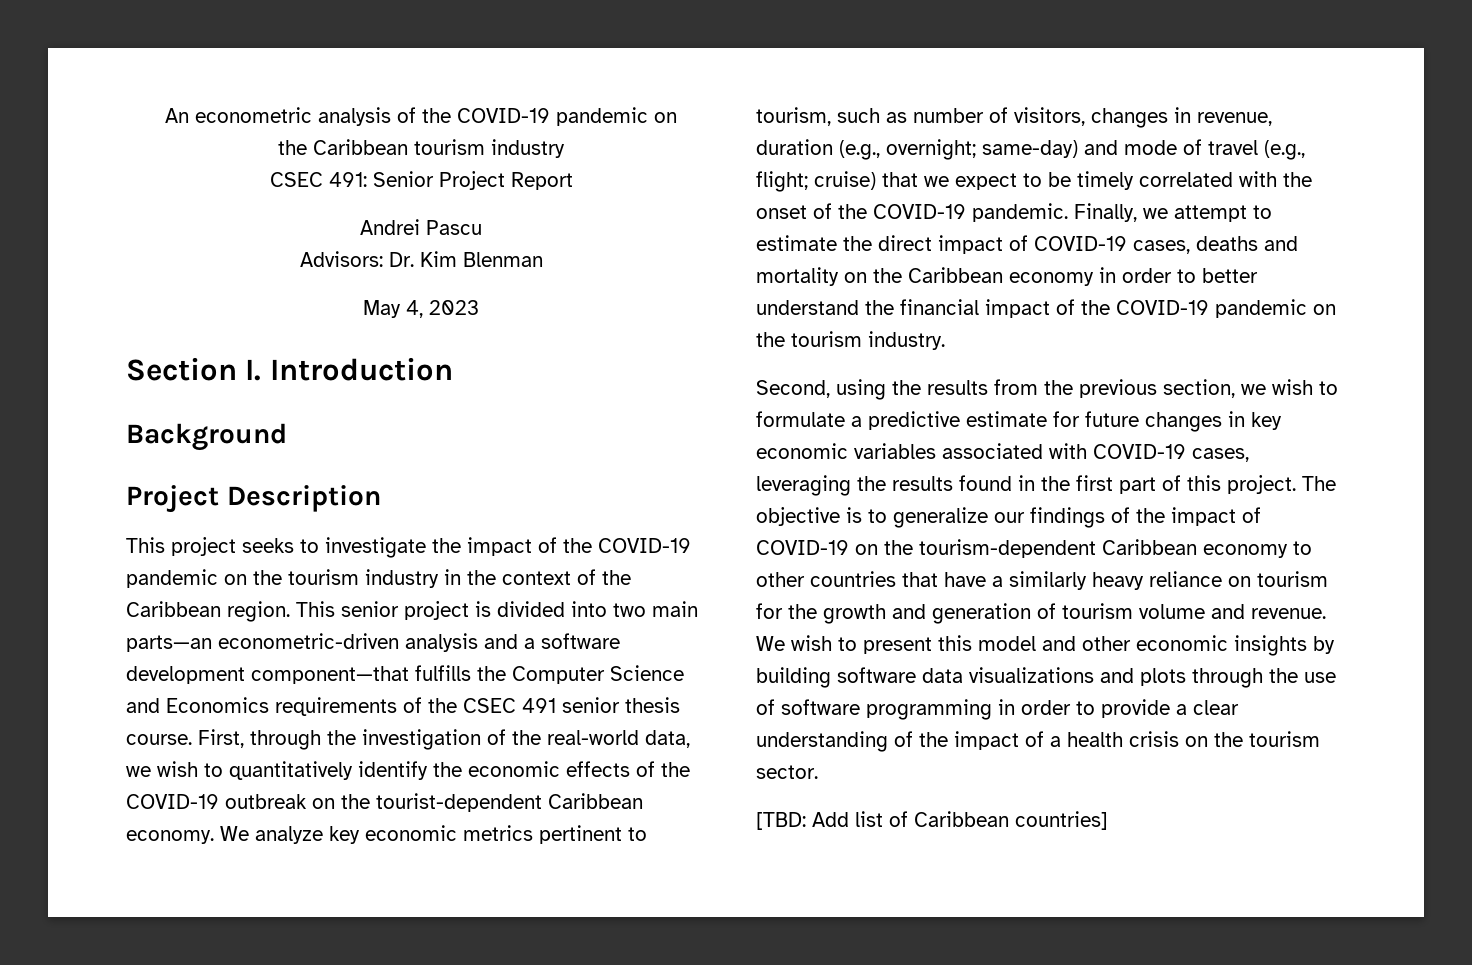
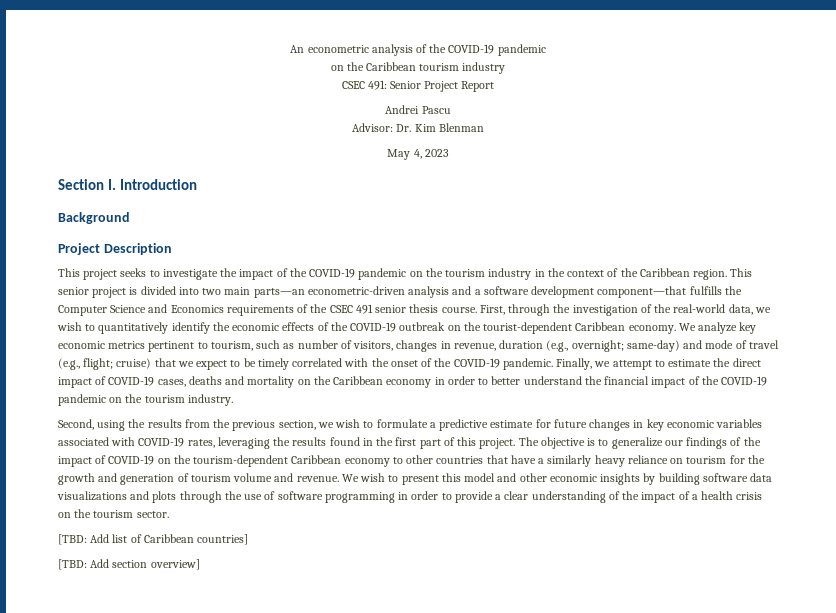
[654,112,677,123] on // -> [330,65,344,71] // on
[299,251,383,267] Advisors: -> [352,123,394,132] Advisor:
[1192,448,1249,462] cases, -> [187,439,215,448] rates,
(1108, 820) none -> [58,559,200,570] // [TBD: Add section overview]

